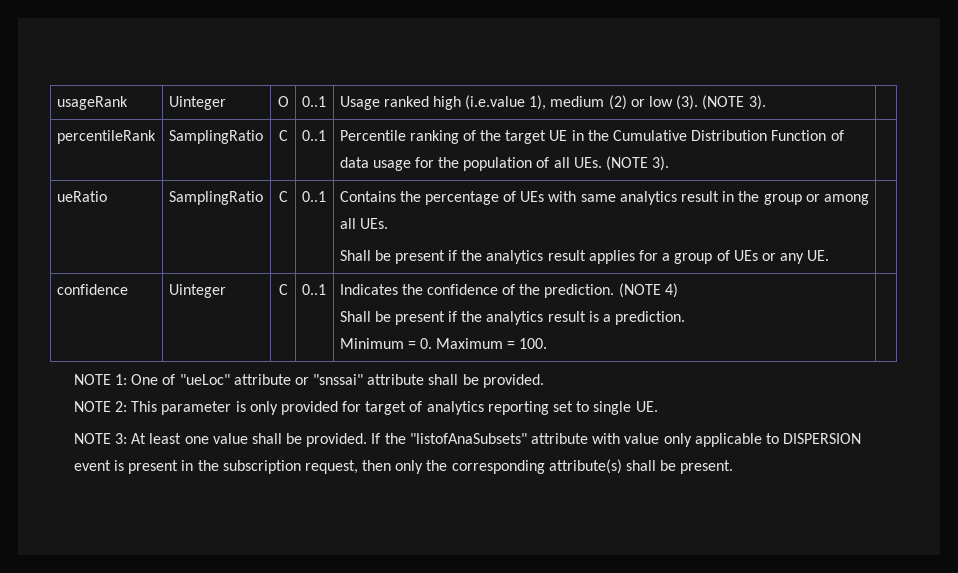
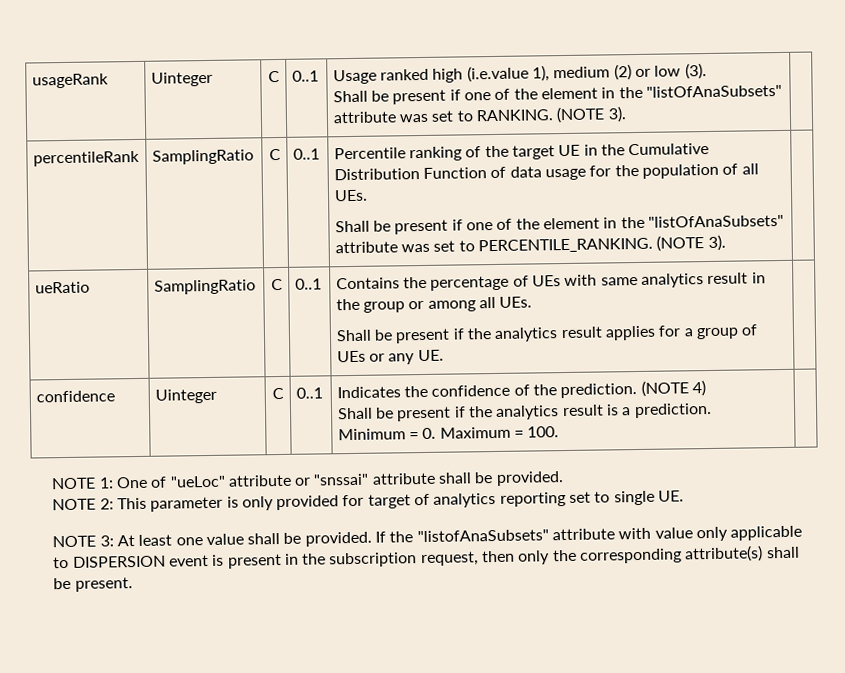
[277,96,289,107] O -> [267,70,280,83] C
(699, 102) none -> [332,84,782,105] [332,109,554,124] // Shall be present if one of the element in the "listOfAnaSubsets" attribute was set to RANKING.
(602, 162) none -> [334,214,784,235] [334,237,654,254] // Shall be present if one of the element in the "listOfAnaSubsets" attribute was set to PERCENTILE_RANKING.

